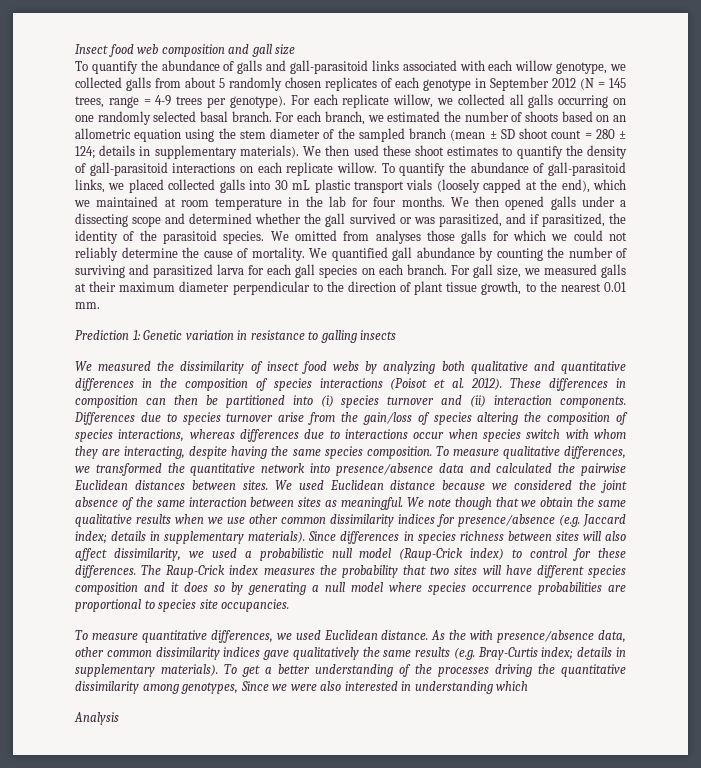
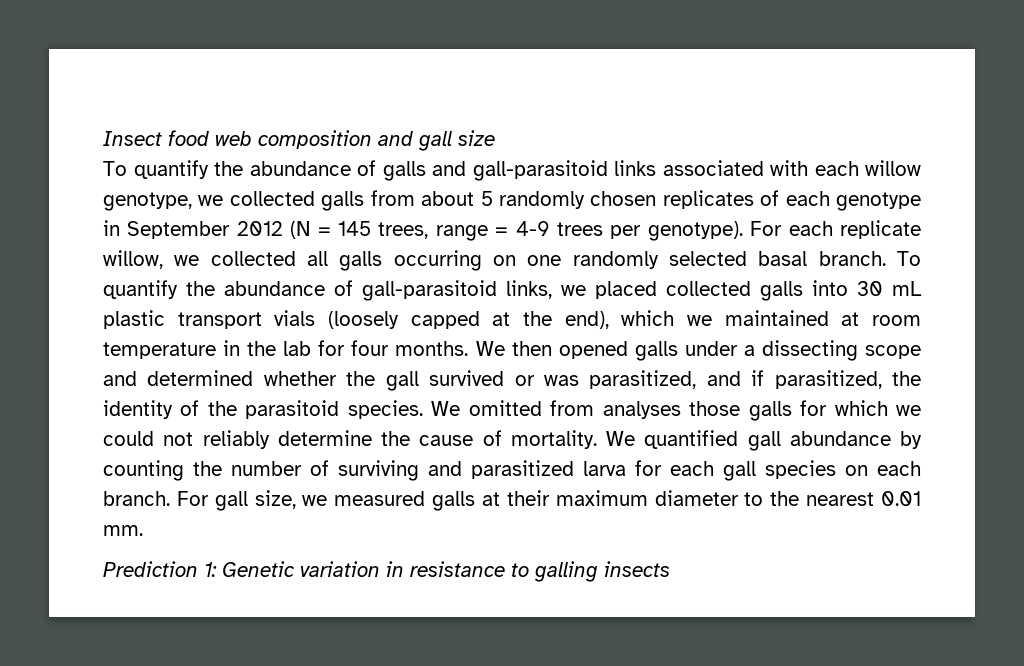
[275,111,626,125] [75,128,627,142] [75,145,628,159] [75,162,377,176] For each branch, we estimated the number of shoots based on an allometric equation using the stem diameter of the sampled branch (mean ± SD shoot count = 280 ± 124; details in supplementary materials). We then used these shoot estimates to quantify the density of gall-parasitoid interactions on each replicate willow. -> (886, 258) none
[232,281,522,295] perpendicular to the direction of plant tissue growth, -> (739, 498) none
[75,361,626,374] [75,378,626,391] [75,395,627,408] [74,412,628,425] [75,429,626,442] [75,446,626,459] [75,463,626,476] [74,480,627,493] [75,497,626,510] [75,514,626,527] [75,531,627,544] [75,548,626,561] [75,565,626,578] [75,582,626,595] [75,599,290,612] [75,630,627,643] [75,647,626,660] [75,664,626,677] [75,681,529,694] [74,712,119,725] // We measured the dissimilarity of insect food webs by analyzing both qualitative and quantitative differences in the composition of species interactions (Poisot et al. 2012). These differences in composition can then be partitioned into (i) species turnover and (ii) interaction components. Differences due to species turnover arise from the gain/loss of species altering the composition of species interactions, whereas differences due to interactions occur when species switch with whom they are interacting, despite having the same species composition. To measure qualitative differences, we transformed the quantitative network into presence/absence data and calculated the pairwise Euclidean distances between sites. We used Euclidean distance because we considered the joint absence of the same interaction between sites as meaningful. We note though that we obtain the same qualitative results when we use other common dissimilarity indices for presence/absence (e.g. Jaccard index; details in supplementary materials). Since differences in species richness between sites will also affect dissimilarity, we used a probabilistic null model (Raup-Crick index) to control for these differences. The Raup-Crick index measures the probability that two sites will have different species composition and it does so by generating a null model where species occurrence probabilities are proportional to species site occupancies. // To measure quantitative differences, we used Euclidean distance. As the with presence/absence data, other common dissimilarity indices gave qualitatively the same results (e.g. Bray-Curtis index; details in supplementary materials). To get a better understanding of the processes driving the quantitative dissimilarity among genotypes, Since we were also interested in understanding which // Analysis -> (670, 569) none

